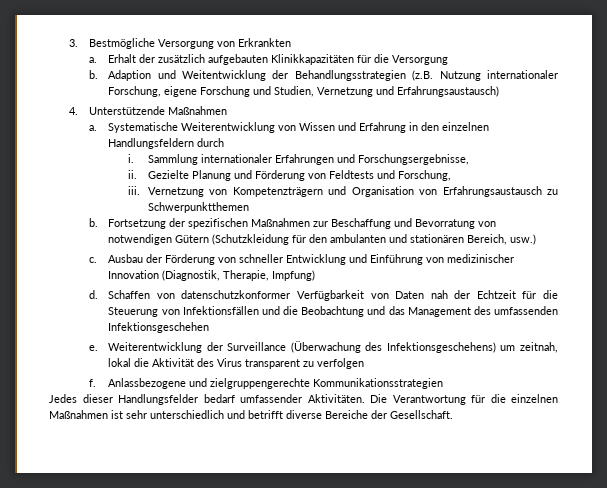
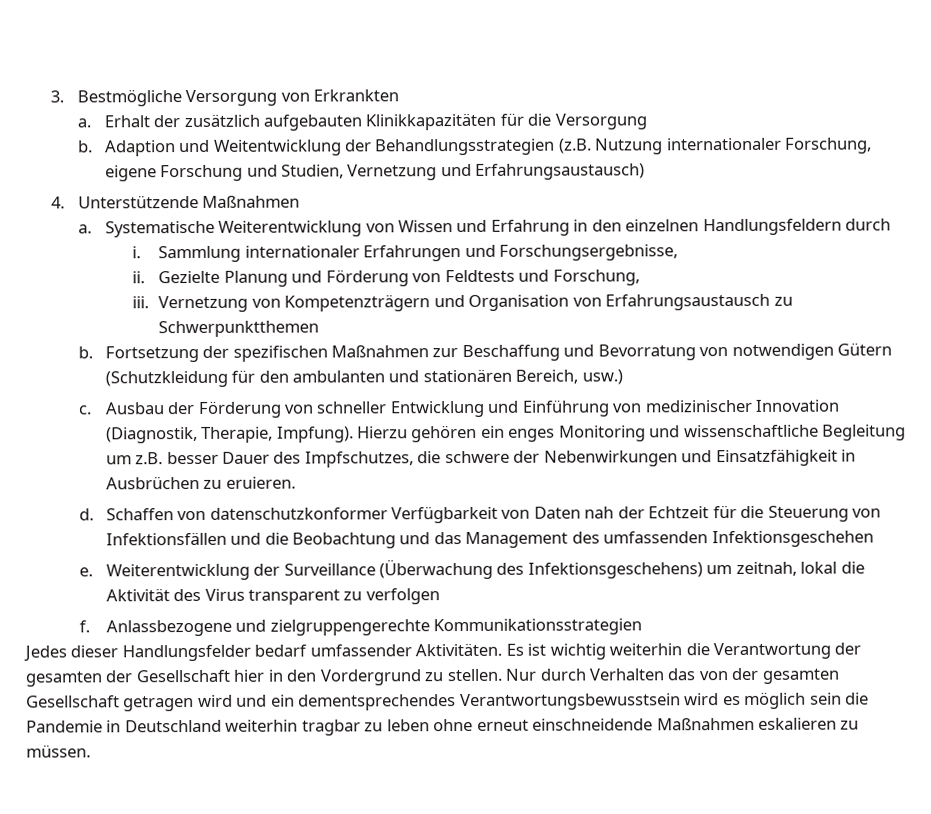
[272,270,316,281] Impfung) -> [276,424,907,443] [105,448,857,468] [105,475,296,490] Impfung). Hierzu gehören ein enges Monitoring und wissenschaftliche Begleitung um z.B. besser Dauer des Impfschutzes, die schwere der Nebenwirkungen und Einsatzfähigkeit in Ausbrüchen zu eruieren.
[370,394,558,405] [49,410,453,419] Die Verantwortung für die einzelnen Maßnahmen ist sehr unterschiedlich und betrifft diverse Bereiche der Gesellschaft. -> [505,642,862,660] [25,667,840,687] [26,691,870,712] [26,717,860,736] [26,744,91,758] Es ist wichtig weiterhin die Verantwortung der gesamten der Gesellschaft hier in den Vordergrund zu stellen. Nur durch Verhalten das von der gesamten Gesellschaft getragen wird und ein dementsprechendes Verantwortungsbewusstsein wird es möglich sein die Pandemie in Deutschland weiterhin tragbar zu leben ohne erneut einschneidende Maßnahmen eskalieren zu müssen.

